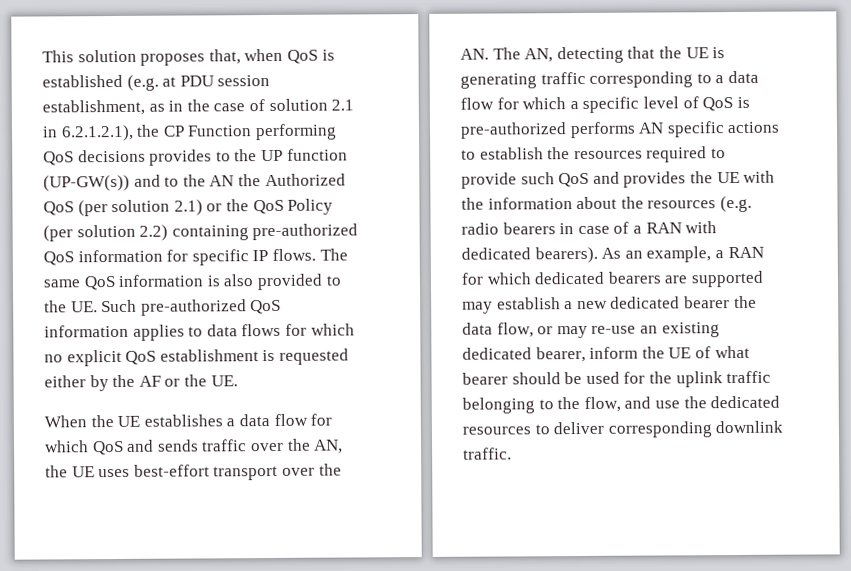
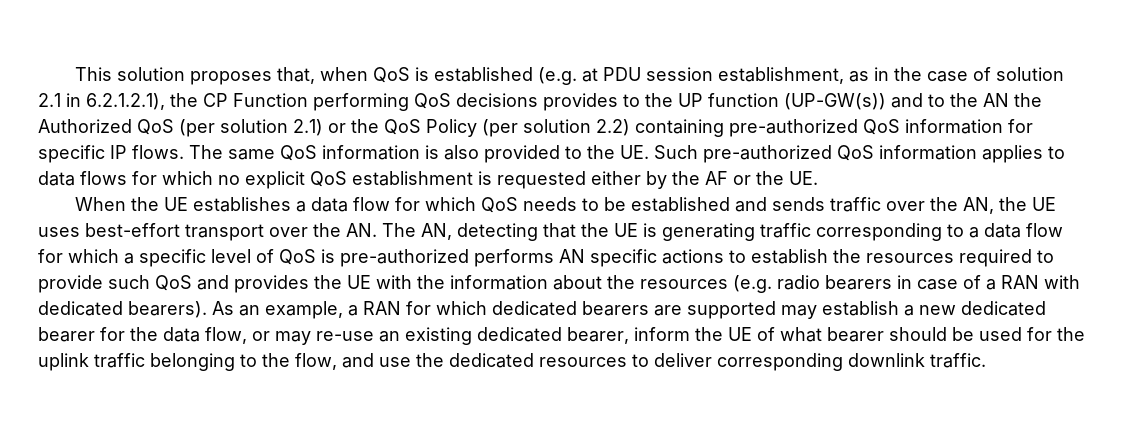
(124, 448) none -> [523,197,731,212] needs to be established
(730, 302) none -> [100,327,125,341] for

